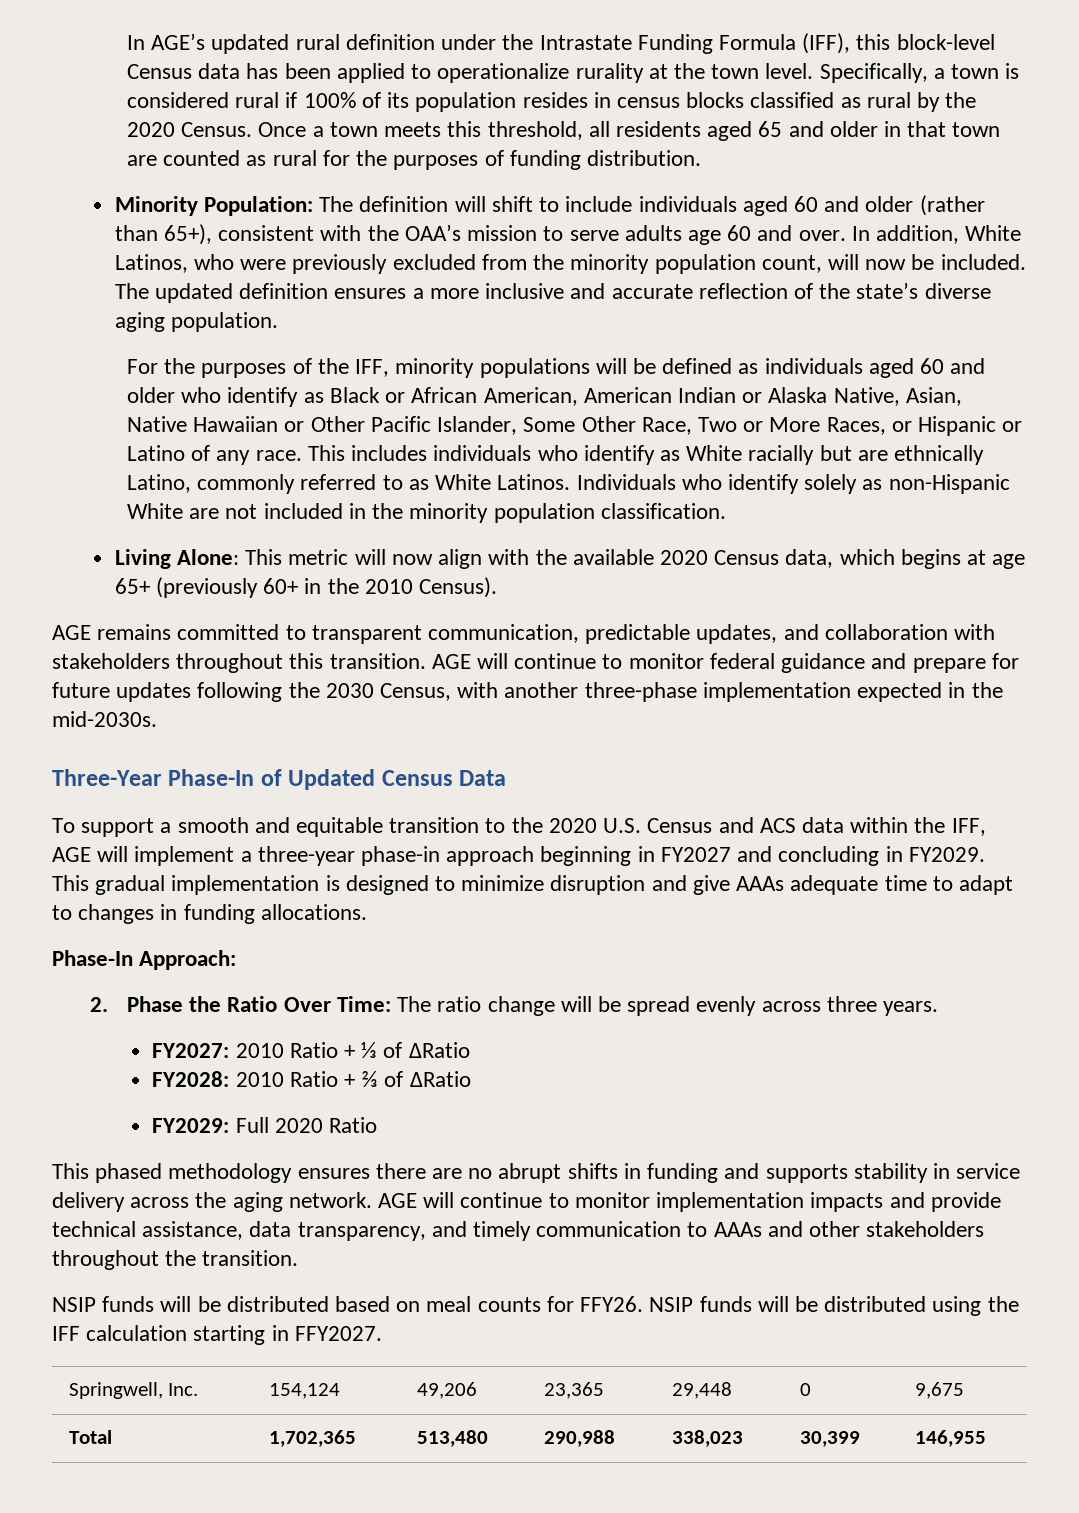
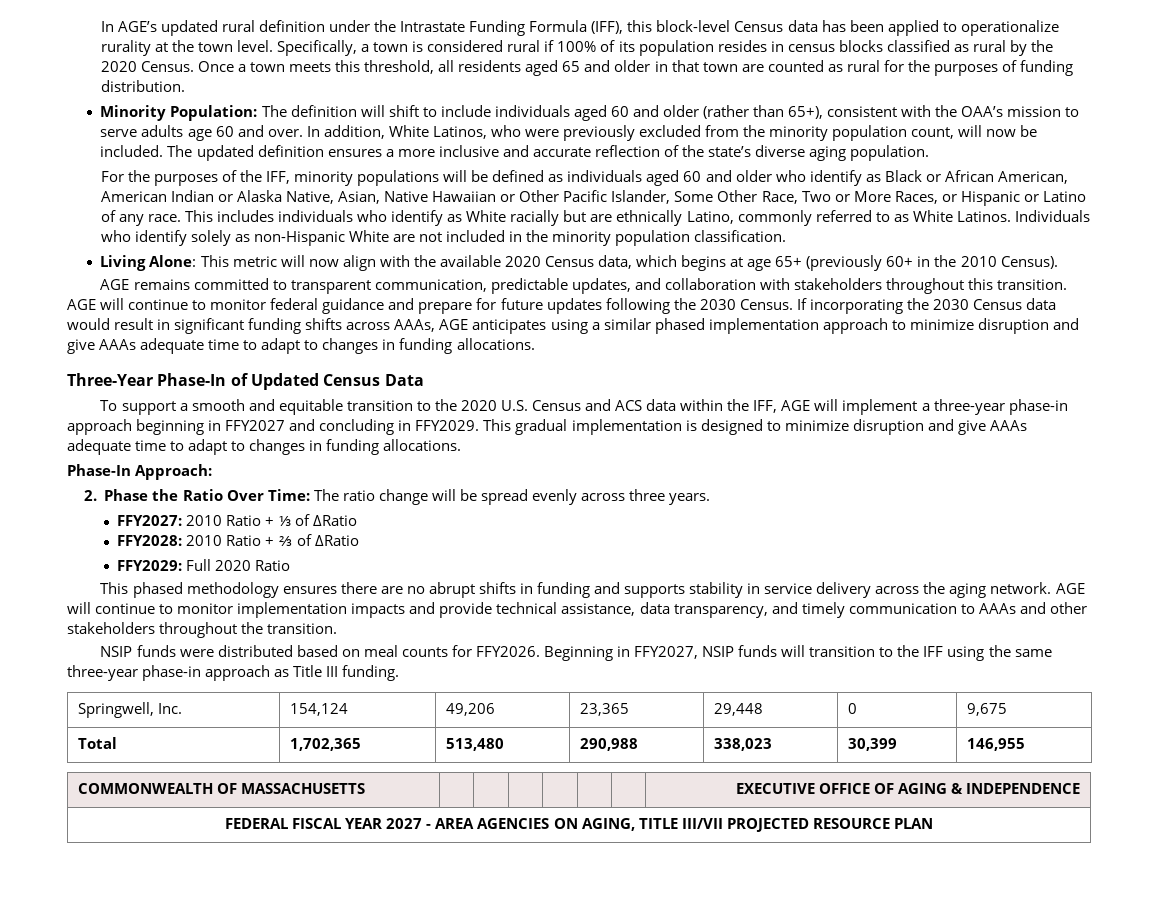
[380,682,1003,702] [52,711,157,727] Census, with another three-phase implementation expected in the mid-2030s. -> [739,298,1057,314] [67,318,1079,334] [67,338,535,354] Census. If incorporating the 2030 Census data would result in significant funding shifts across AAAs, AGE anticipates using a similar phased implementation approach to minimize disruption and give AAAs adequate time to adapt to changes in funding allocations.
[660,847,731,862] FY2027 -> [225,420,286,431] FFY2027
[908,847,985,862] FY2029. -> [415,420,480,431] FFY2029.
[152,1043,230,1058] FY2027: -> [117,515,183,526] FFY2027:
[152,1071,230,1087] FY2028: -> [117,535,183,546] FFY2028:
[152,1118,230,1133] FY2029: -> [117,560,183,571] FFY2029:
[160,1296,221,1312] will be -> [179,649,214,657] were
[580,1296,1019,1316] [52,1325,382,1345] FFY26. NSIP funds will be distributed using the IFF calculation starting in FFY2027. -> [475,645,1052,661] [67,665,400,681] FFY2026. Beginning in FFY2027, NSIP funds will transition to the IFF using the same three-year phase-in approach as Title III funding.
(986, 1438) none -> [77,783,365,794] [736,783,1081,794] [225,818,933,832] // COMMONWEALTH OF MASSACHUSETTS | | | | | | | EXECUTIVE OFFICE OF AGING & INDEPENDENCE // FEDERAL FISCAL YEAR 2027 - AREA AGENCIES ON AGING, TITLE III/VII PROJECTED RESOURCE PLAN

